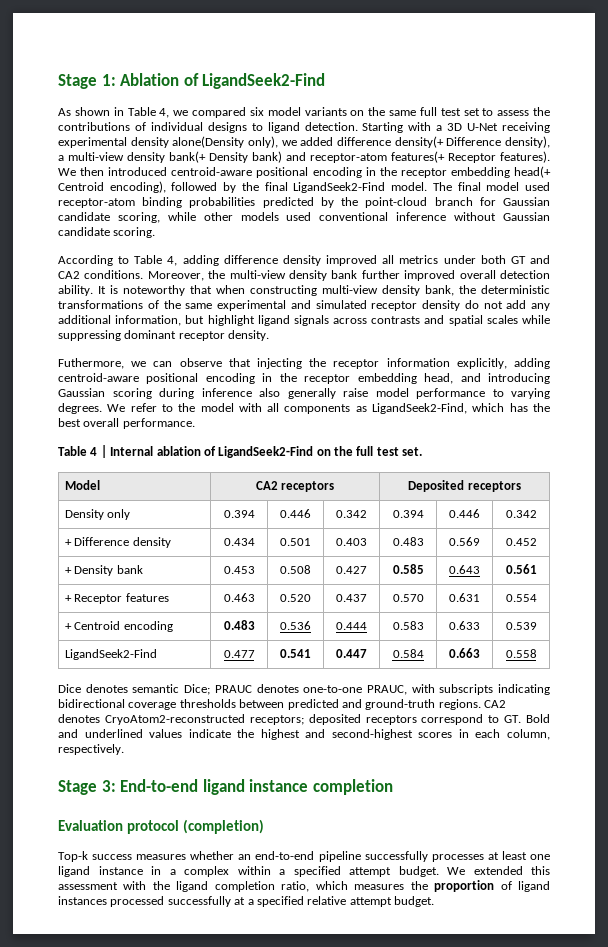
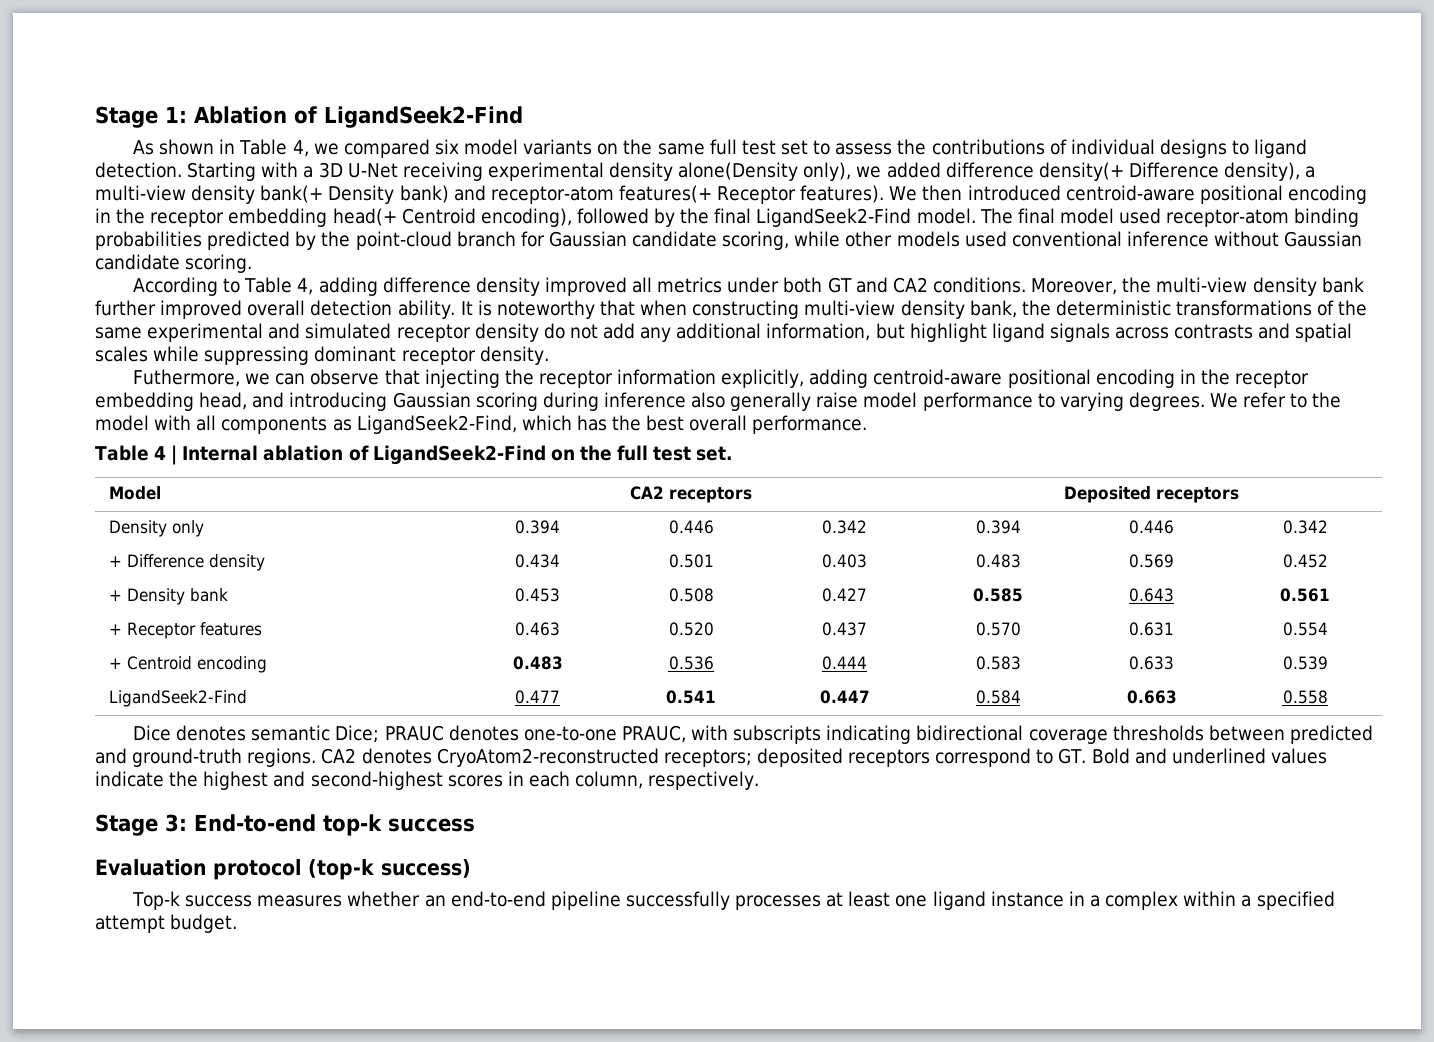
[202,779,393,795] ligand instance completion -> [323,814,475,836] top-k success
[182,819,264,834] (completion) -> [308,859,471,880] (top-k success)
[447,866,550,875] [58,880,550,892] [58,896,434,907] We extended this assessment with the ligand completion ratio, which measures the proportion of ligand instances processed successfully at a specified relative attempt budget. -> (238, 923) none

